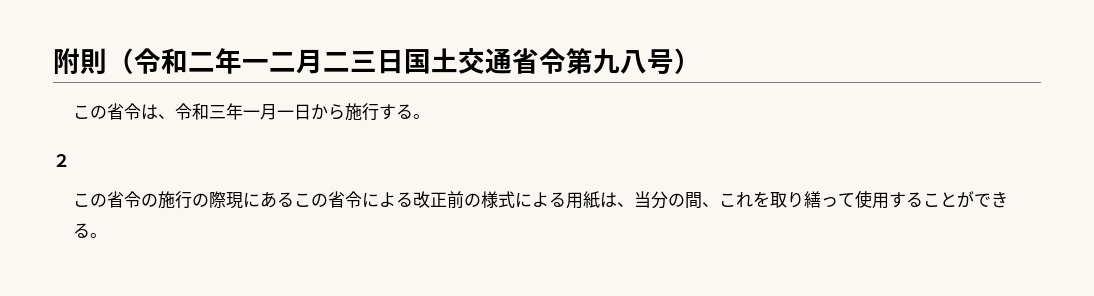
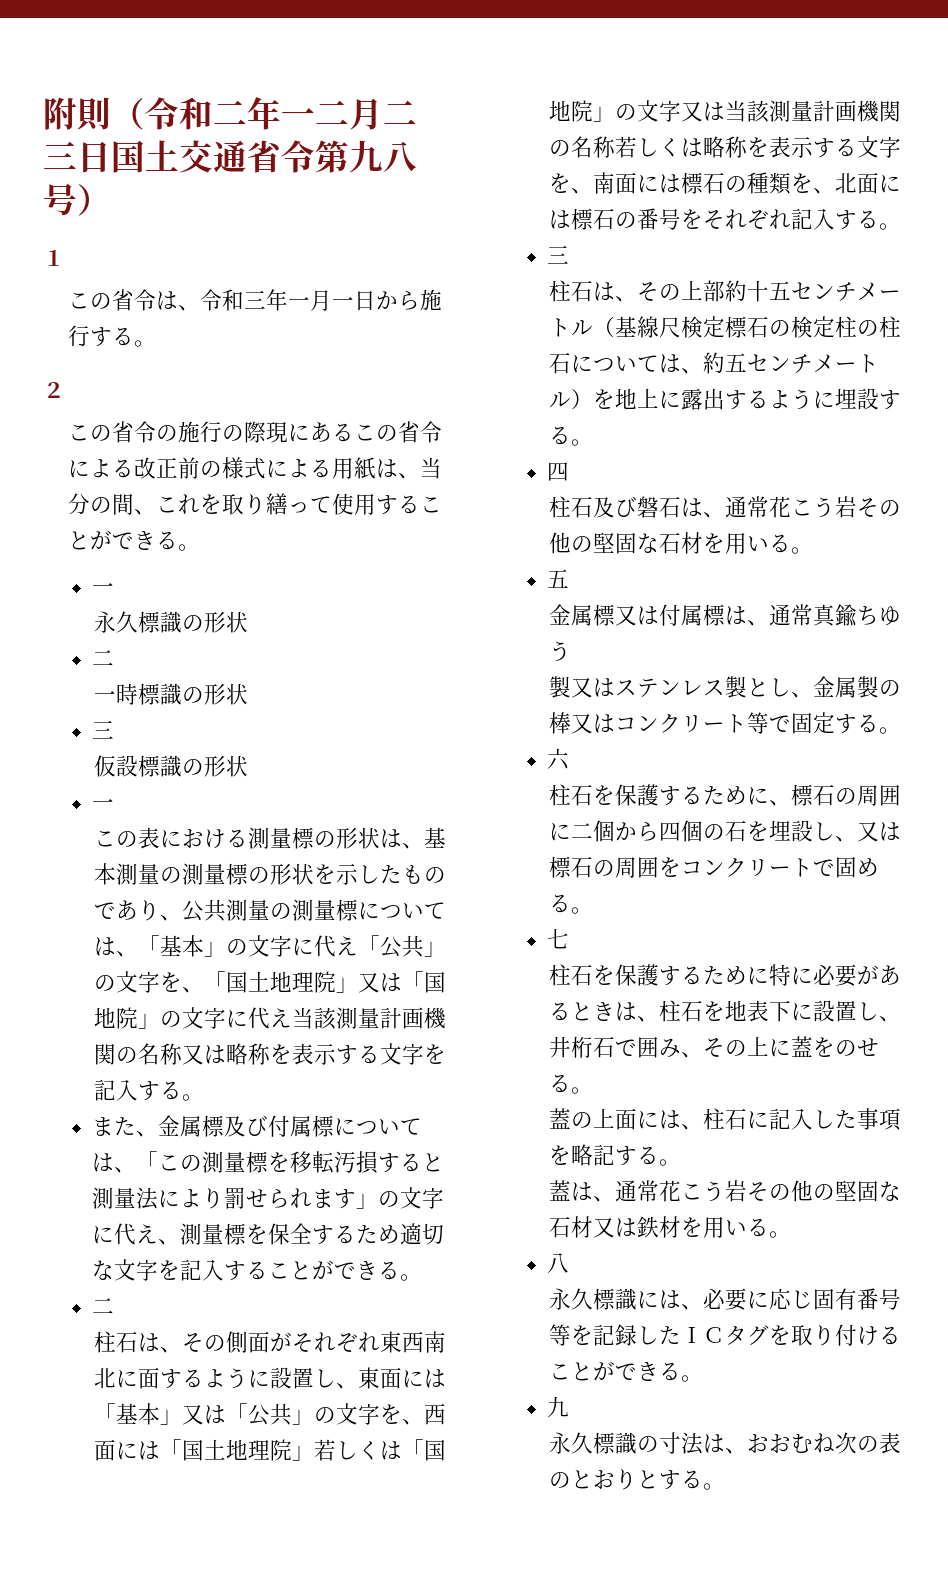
(701, 61) none -> [43,250,65,266] // １
(108, 235) none -> [91,583,114,594] [93,611,248,633] [91,650,114,666] [93,683,248,705] [91,720,114,739] [93,755,248,777] [91,799,114,810] [93,827,446,849] [93,863,446,885] [93,899,446,922] [93,935,446,958] [93,971,446,993] [93,1007,446,1030] [93,1043,446,1065] [93,1079,204,1101] [91,1115,422,1137] [91,1151,444,1174] [91,1187,444,1210] [91,1223,444,1245] [91,1259,422,1281] [91,1298,114,1314] [93,1331,446,1354] [93,1367,446,1389] [93,1403,446,1426] [93,1439,446,1461] [548,100,901,123] [548,136,901,158] [548,172,901,195] [548,208,901,230] [546,245,569,264] [548,280,901,302] [548,316,901,338] [548,352,879,374] [548,388,901,410] [548,426,593,446] [546,462,569,481] [548,496,901,518] [548,532,813,554] [546,569,569,588] [548,604,901,627] [548,641,571,662] [548,676,901,698] [548,712,901,734] [546,748,569,770] [548,784,901,806] [548,820,901,842] [548,856,879,878] [548,894,593,914] [546,928,569,949] [548,964,901,987] [548,1000,901,1022] [548,1036,879,1058] [548,1074,593,1094] [548,1108,901,1131] [548,1144,681,1166] [548,1180,901,1202] [548,1216,791,1238] [546,1253,569,1274] [548,1288,901,1311] [548,1324,901,1346] [548,1361,703,1382] [546,1396,569,1418] [548,1432,901,1455] [548,1469,725,1490] // 一 // 永久標識の形状 // 二 // 一時標識の形状 // 三 // 仮設標識の形状 // 一 // この表における測量標の形状は、基本測量の測量標の形状を示したものであり、公共測量の測量標については、「基本」の文字に代え「公共」の文字を、「国土地理院」又は「国地院」の文字に代え当該測量計画機関の名称又は略称を表示する文字を記入する。 // また、金属標及び付属標については、「この測量標を移転汚損すると測量法により罰せられます」の文字に代え、測量標を保全するため適切な文字を記入することができる。 // 二 // 柱石は、その側面がそれぞれ東西南北に面するように設置し、東面には「基本」又は「公共」の文字を、西面には「国土地理院」若しくは「国地院」の文字又は当該測量計画機関の名称若しくは略称を表示する文字を、南面には標石の種類を、北面には標石の番号をそれぞれ記入する。 // 三 // 柱石は、その上部約十五センチメートル（基線尺検定標石の検定柱の柱石については、約五センチメートル）を地上に露出するように埋設する。 // 四 // 柱石及び磐石は、通常花こう岩その他の堅固な石材を用いる。 // 五 // 金属標又は付属標は、通常真鍮ちゆう // 製又はステンレス製とし、金属製の棒又はコンクリート等で固定する。 // 六 // 柱石を保護するために、標石の周囲に二個から四個の石を埋設し、又は標石の周囲をコンクリートで固める。 // 七 // 柱石を保護するために特に必要があるときは、柱石を地表下に設置し、井桁石で囲み、その上に蓋をのせる。 // 蓋の上面には、柱石に記入した事項を略記する。 // 蓋は、通常花こう岩その他の堅固な石材又は鉄材を用いる。 // 八 // 永久標識には、必要に応じ固有番号等を記録したＩＣタグを取り付けることができる。 // 九 // 永久標識の寸法は、おおむね次の表のとおりとする。

